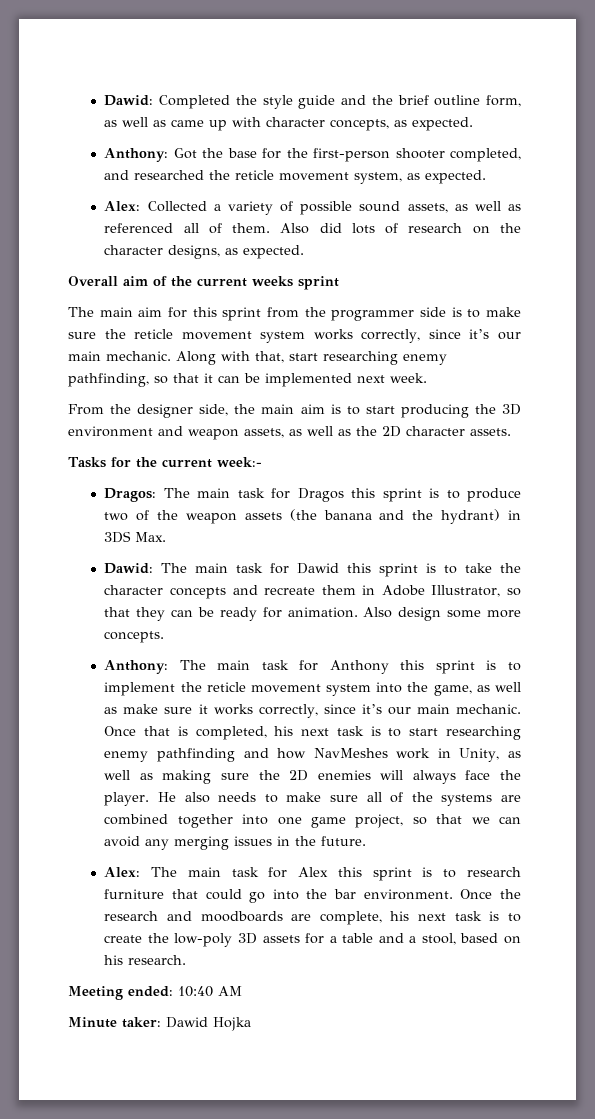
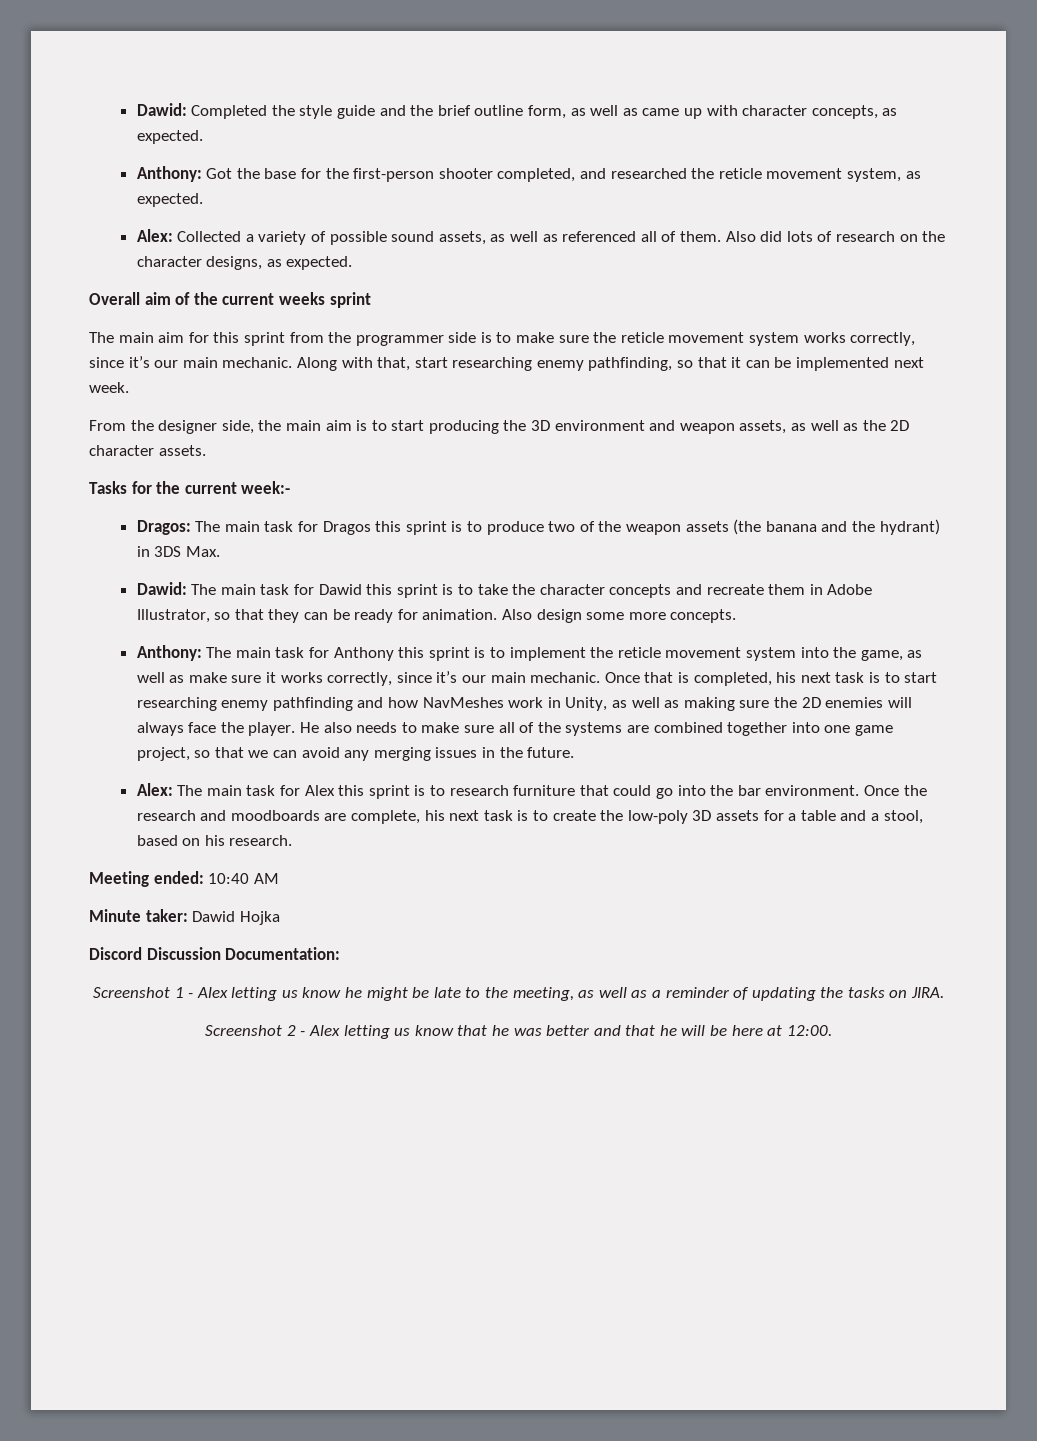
(251, 1024) none -> [89,947,341,960] [92,987,945,1001] [205,1025,832,1039] // Discord Discussion Documentation: // Screenshot 1 - Alex letting us know he might be late to the meeting, as well as a reminder of updating the tasks on JIRA. // Screenshot 2 - Alex letting us know that he was better and that he will be here at 12:00.

